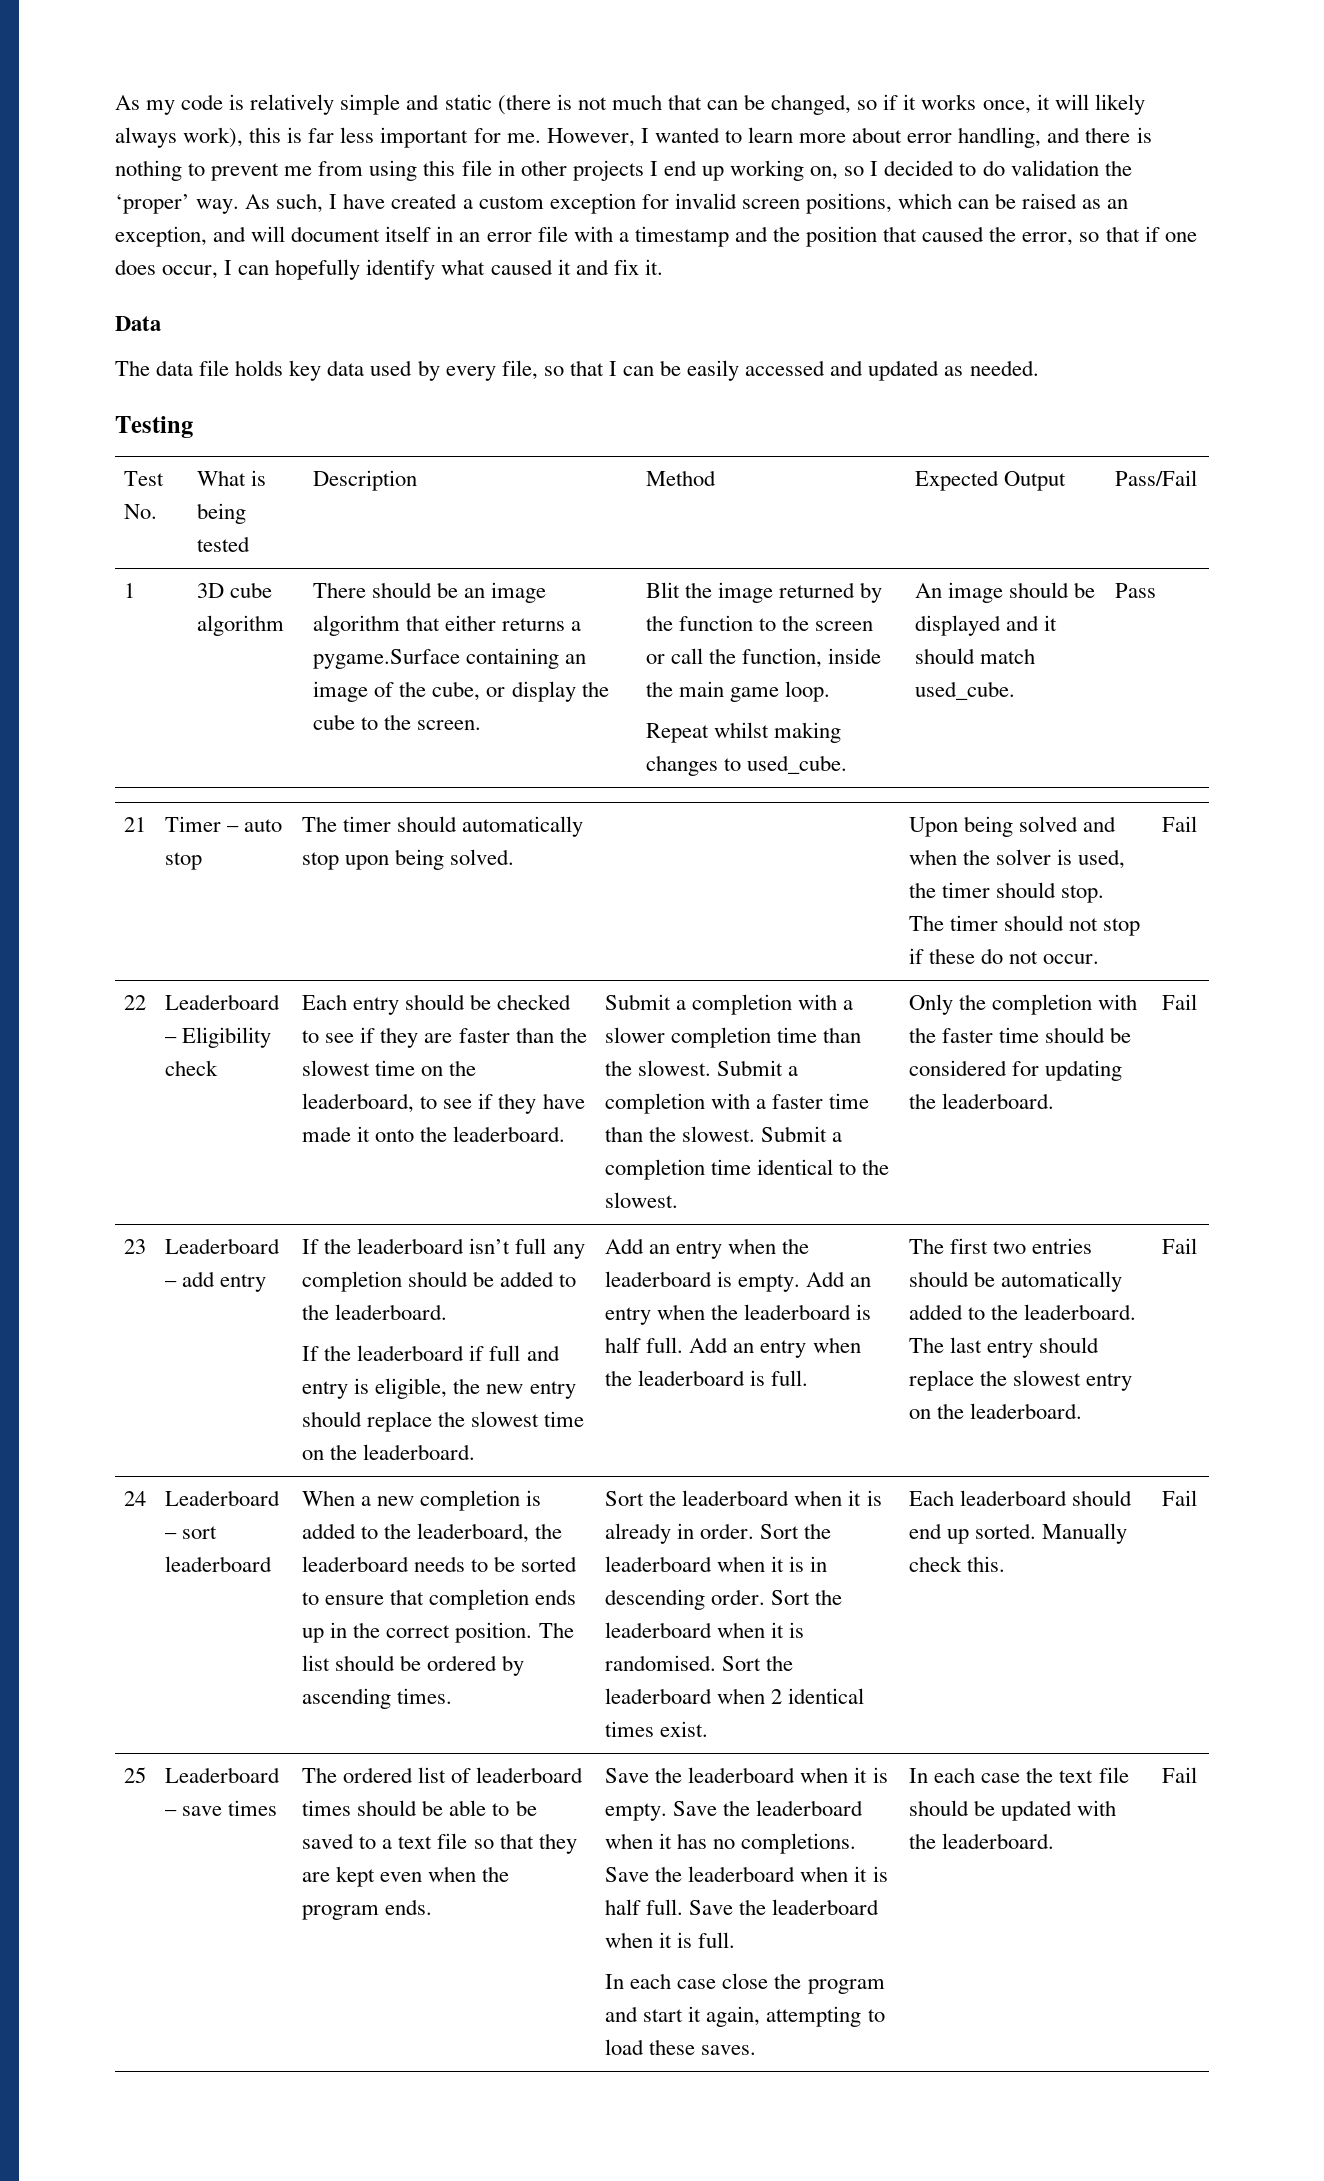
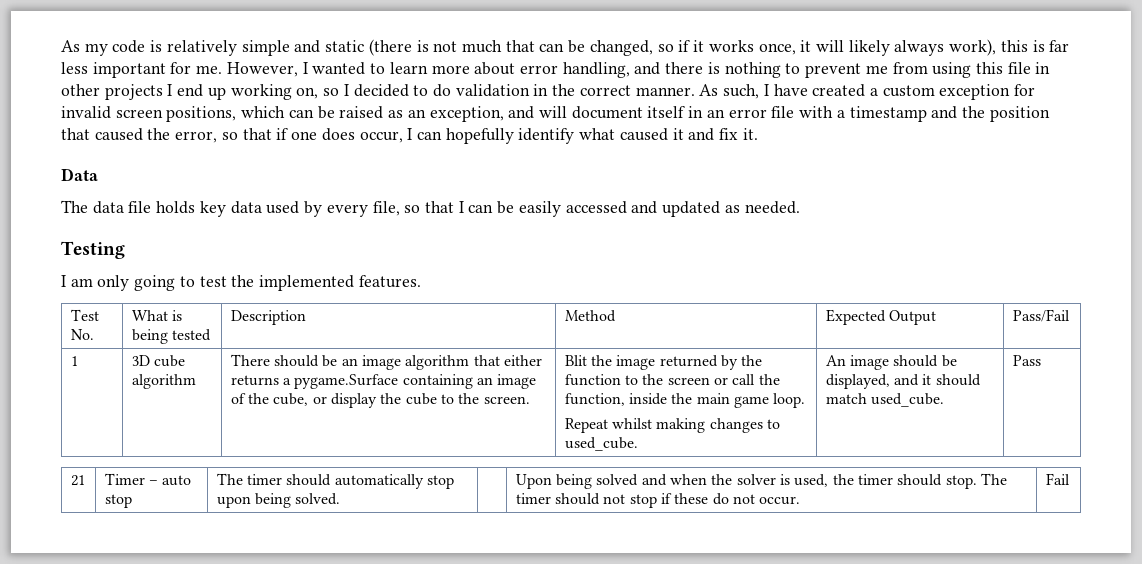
[1104,160,1132,176] [115,194,240,214] the ‘proper’ way. -> [533,84,695,96] in the correct manner.
(193, 427) none -> [61,275,421,291] // I am only going to test the implemented features.
[915,615,1002,636] displayed -> [825,374,890,389] displayed,
[124,995,147,1010] [165,994,281,1010] [165,1027,272,1048] [165,1060,219,1076] [302,994,572,1015] [302,1027,587,1048] [302,1060,477,1076] [302,1093,585,1114] [302,1126,566,1142] [605,994,854,1015] [605,1027,862,1048] [605,1060,799,1076] [605,1093,870,1114] [605,1126,843,1142] [605,1159,890,1180] [605,1192,679,1208] [909,994,1138,1015] [909,1027,1132,1043] [909,1060,1123,1081] [909,1093,1055,1109] [1162,994,1198,1010] [124,1239,147,1254] [165,1238,281,1254] [165,1271,267,1292] [302,1238,585,1259] [302,1271,577,1292] [302,1304,448,1320] [302,1345,560,1361] [302,1378,576,1399] [302,1411,585,1432] [302,1444,476,1460] [605,1238,810,1259] [605,1271,872,1292] [605,1304,872,1325] [605,1337,861,1358] [605,1370,809,1386] [909,1238,1093,1254] [909,1271,1123,1292] [909,1304,1137,1320] [909,1337,1100,1358] [909,1370,1133,1391] [909,1403,1083,1419] [1162,1238,1198,1254] [124,1491,147,1506] [165,1490,281,1506] [165,1526,218,1539] [165,1556,273,1572] [302,1490,542,1511] [302,1523,563,1543] [302,1556,578,1572] [302,1589,577,1610] [302,1622,574,1643] [302,1655,525,1676] [302,1688,453,1709] [605,1490,882,1506] [605,1523,832,1544] [605,1556,828,1572] [605,1589,843,1610] [605,1622,805,1638] [605,1655,794,1671] [605,1688,865,1704] [605,1721,709,1737] [909,1490,1133,1506] [909,1523,1128,1544] [909,1556,1006,1572] [1162,1490,1198,1506] [124,1767,147,1783] [165,1767,281,1783] [165,1800,278,1816] [302,1767,584,1783] [302,1800,537,1816] [302,1833,577,1854] [302,1866,510,1887] [302,1899,433,1920] [605,1767,888,1783] [605,1800,864,1821] [605,1833,857,1854] [605,1866,888,1882] [605,1899,880,1915] [605,1932,736,1948] [605,1973,885,1994] [605,2006,885,2027] [605,2039,757,2055] [909,1767,1129,1783] [909,1800,1117,1821] [909,1833,1055,1849] [1162,1767,1198,1783] // 22 | Leaderboard – Eligibility check | Each entry should be checked to see if they are faster than the slowest time on the leaderboard, to see if they have made it onto the leaderboard. | Submit a completion with a slower completion time than the slowest. Submit a completion with a faster time than the slowest. Submit a completion time identical to the slowest. | Only the completion with the faster time should be considered for updating the leaderboard. | Fail // 23 | Leaderboard – add entry | If the leaderboard isn’t full any completion should be added to the leaderboard. // If the leaderboard if full and entry is eligible, the new entry should replace the slowest time on the leaderboard. | Add an entry when the leaderboard is empty. Add an entry when the leaderboard is half full. Add an entry when the leaderboard is full. | The first two entries should be automatically added to the leaderboard. The last entry should replace the slowest entry on the leaderboard. | Fail // 24 | Leaderboard – sort leaderboard | When a new completion is added to the leaderboard, the leaderboard needs to be sorted to ensure that completion ends up in the correct position. The list should be ordered by ascending times. | Sort the leaderboard when it is already in order. Sort the leaderboard when it is in descending order. Sort the leaderboard when it is randomised. Sort the leaderboard when 2 identical times exist. | Each leaderboard should end up sorted. Manually check this. | Fail // 25 | Leaderboard – save times | The ordered list of leaderboard times should be able to be saved to a text file so that they are kept even when the program ends. | Save the leaderboard when it is empty. Save the leaderboard when it has no completions. Save the leaderboard when it is half full. Save the leaderboard when it is full. // In each case close the program and start it again, attempting to load these saves. | In each case the text file should be updated with the leaderboard. | Fail -> (1070, 479) none

